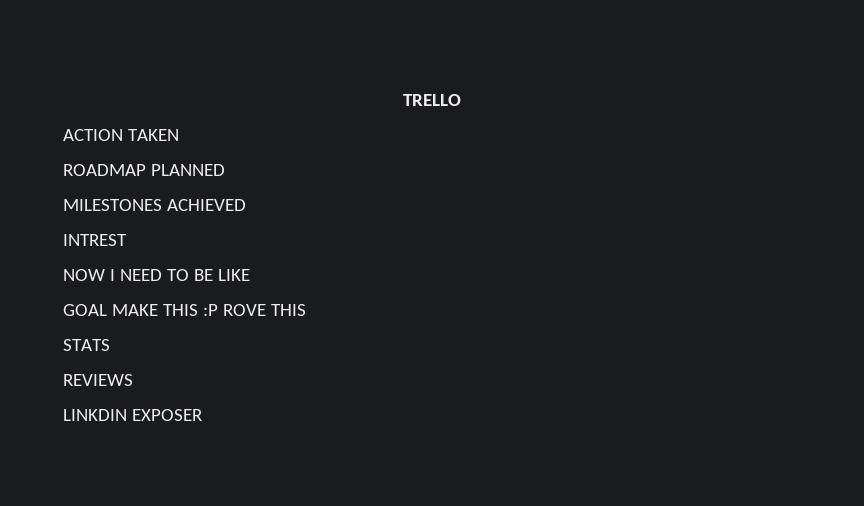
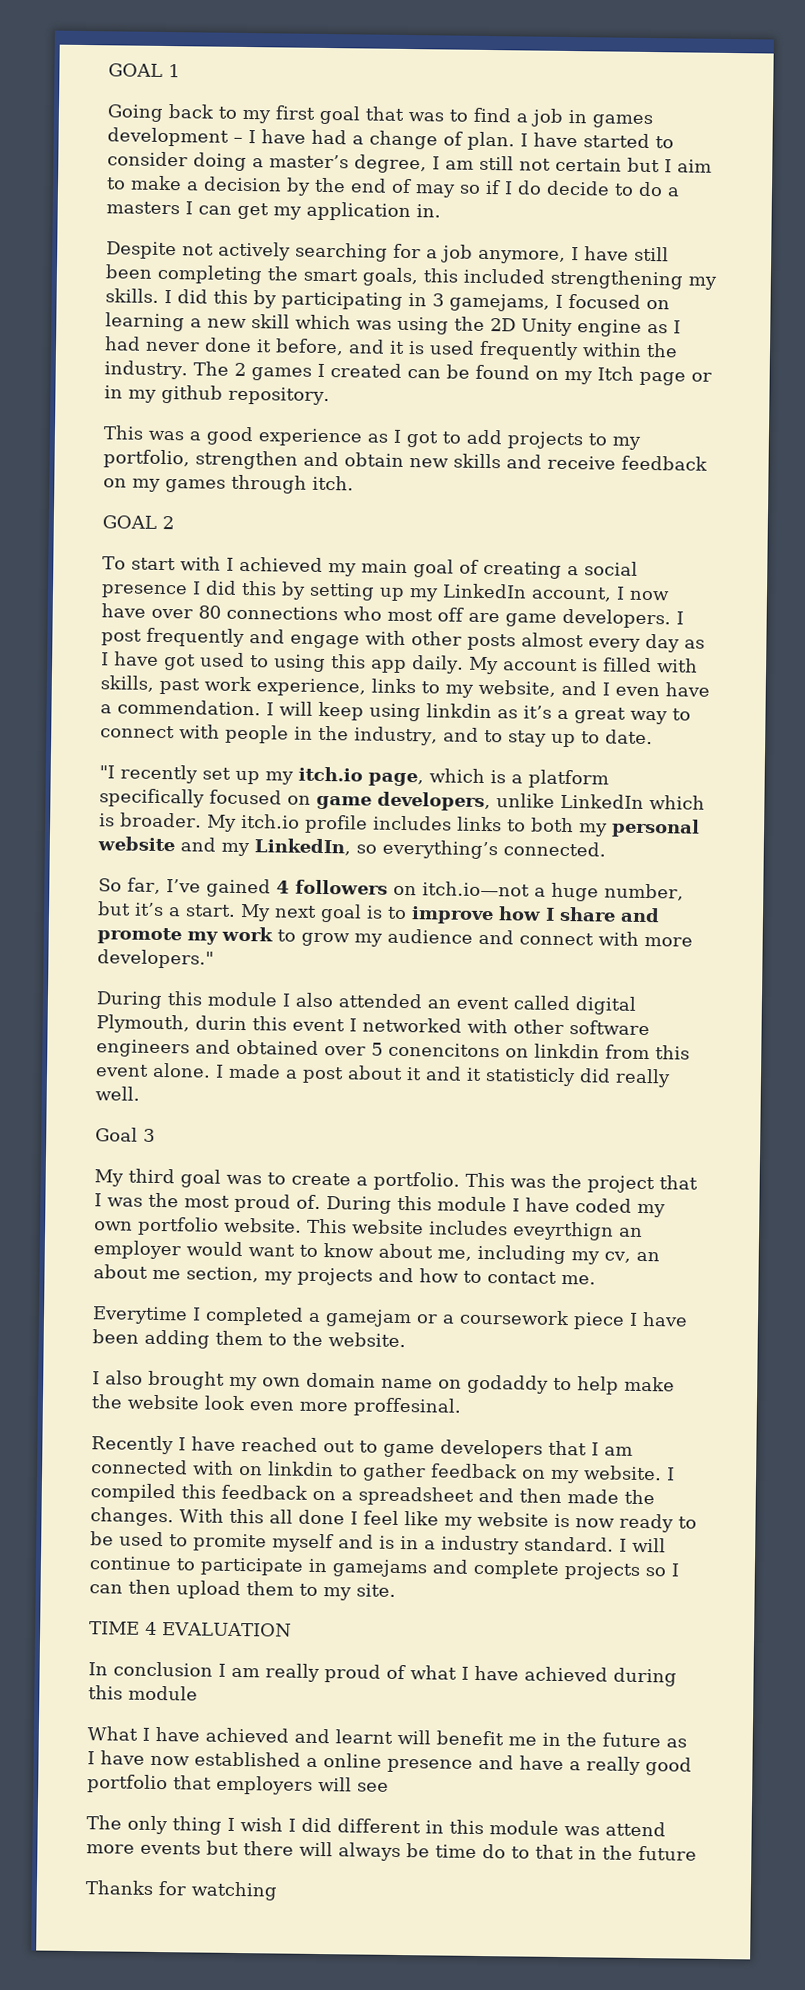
[403,94,461,106] [63,129,179,141] [63,164,225,176] [63,199,246,211] [63,234,127,246] [63,269,250,281] [63,304,306,316] [63,339,110,351] [63,374,133,386] [63,409,203,421] TRELLO // ACTION TAKEN // ROADMAP PLANNED // MILESTONES ACHIEVED // INTREST // NOW I NEED TO BE LIKE // GOAL MAKE THIS :P ROVE THIS // STATS // REVIEWS // LINKDIN EXPOSER -> [108,63,180,78] [107,104,653,129] [107,127,674,151] [107,151,712,174] [106,175,680,198] [106,201,441,222] [106,241,669,264] [105,264,717,290] [105,288,670,312] [105,312,681,337] [104,336,678,361] [104,360,712,386] [104,384,330,406] [103,425,641,450] [103,449,708,471] [103,474,354,494] [102,515,174,530] [102,556,638,579] [101,580,670,602] [101,603,684,629] [101,627,705,653] [101,651,698,675] [100,675,710,698] [100,699,691,725] [100,724,653,748] [99,764,609,789] [99,788,705,812] [99,812,700,838] [97,836,606,860] [98,877,684,902] [97,901,660,925] [97,926,693,947] [97,949,214,969] [96,991,636,1015] [96,1014,650,1036] [96,1039,690,1060] [95,1062,671,1088] [95,1086,140,1101] [95,1127,155,1142] [94,1168,698,1194] [94,1192,666,1218] [94,1216,643,1241] [93,1240,660,1265] [93,1264,596,1286] [92,1306,688,1330] [92,1329,406,1349] [92,1370,675,1395] [91,1394,462,1417] [91,1435,633,1459] [91,1459,675,1484] [90,1483,655,1506] [90,1507,697,1533] [90,1531,666,1555] [89,1556,679,1580] [89,1579,396,1601] [89,1621,292,1637] [88,1661,677,1687] [88,1685,198,1701] [87,1726,687,1748] [87,1750,692,1776] [87,1774,389,1795] [86,1815,666,1837] [86,1840,697,1862] [85,1880,277,1901] GOAL 1 // Going back to my first goal that was to find a job in games development – I have had a change of plan. I have started to consider doing a master’s degree, I am still not certain but I aim to make a decision by the end of may so if I do decide to do a masters I can get my application in. // Despite not actively searching for a job anymore, I have still been completing the smart goals, this included strengthening my skills. I did this by participating in 3 gamejams, I focused on learning a new skill which was using the 2D Unity engine as I had never done it before, and it is used frequently within the industry. The 2 games I created can be found on my Itch page or in my github repository. // This was a good experience as I got to add projects to my portfolio, strengthen and obtain new skills and receive feedback on my games through itch. // GOAL 2 // To start with I achieved my main goal of creating a social presence I did this by setting up my LinkedIn account, I now have over 80 connections who most off are game developers. I post frequently and engage with other posts almost every day as I have got used to using this app daily. My account is filled with skills, past work experience, links to my website, and I even have a commendation. I will keep using linkdin as it’s a great way to connect with people in the industry, and to stay up to date. // "I recently set up my itch.io page, which is a platform specifically focused on game developers, unlike LinkedIn which is broader. My itch.io profile includes links to both my personal website and my LinkedIn, so everything’s connected. // So far, I’ve gained 4 followers on itch.io—not a huge number, but it’s a start. My next goal is to improve how I share and promote my work to grow my audience and connect with more developers." // During this module I also attended an event called digital Plymouth, durin this event I networked with other software engineers and obtained over 5 conencitons on linkdin from this event alone. I made a post about it and it statisticly did really well. // Goal 3 // My third goal was to create a portfolio. This was the project that I was the most proud of. During this module I have coded my own portfolio website. This website includes eveyrthign an employer would want to know about me, including my cv, an about me section, my projects and how to contact me. // Everytime I completed a gamejam or a coursework piece I have been adding them to the website. // I also brought my own domain name on godaddy to help make the website look even more proffesinal. // Recently I have reached out to game developers that I am connected with on linkdin to gather feedback on my website. I compiled this feedback on a spreadsheet and then made the changes. With this all done I feel like my website is now ready to be used to promite myself and is in a industry standard. I will continue to participate in gamejams and complete projects so I can then upload them to my site. // TIME 4 EVALUATION // In conclusion I am really proud of what I have achieved during this module // What I have achieved and learnt will benefit me in the future as I have now established a online presence and have a really good portfolio that employers will see // The only thing I wish I did different in this module was attend more events but there will always be time do to that in the future // Thanks for watching

